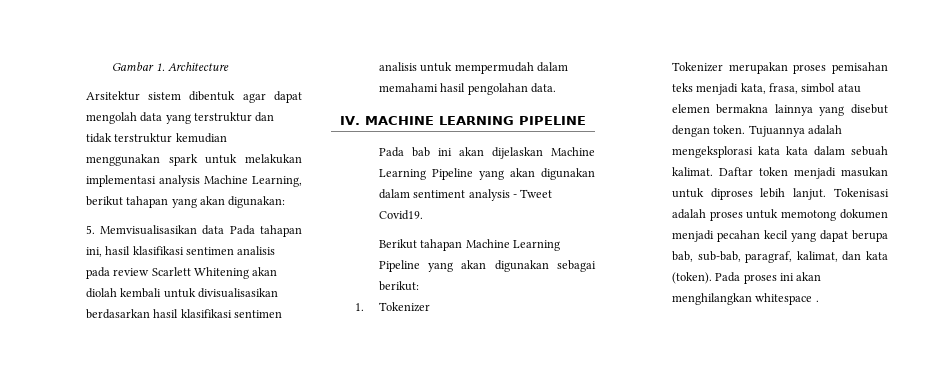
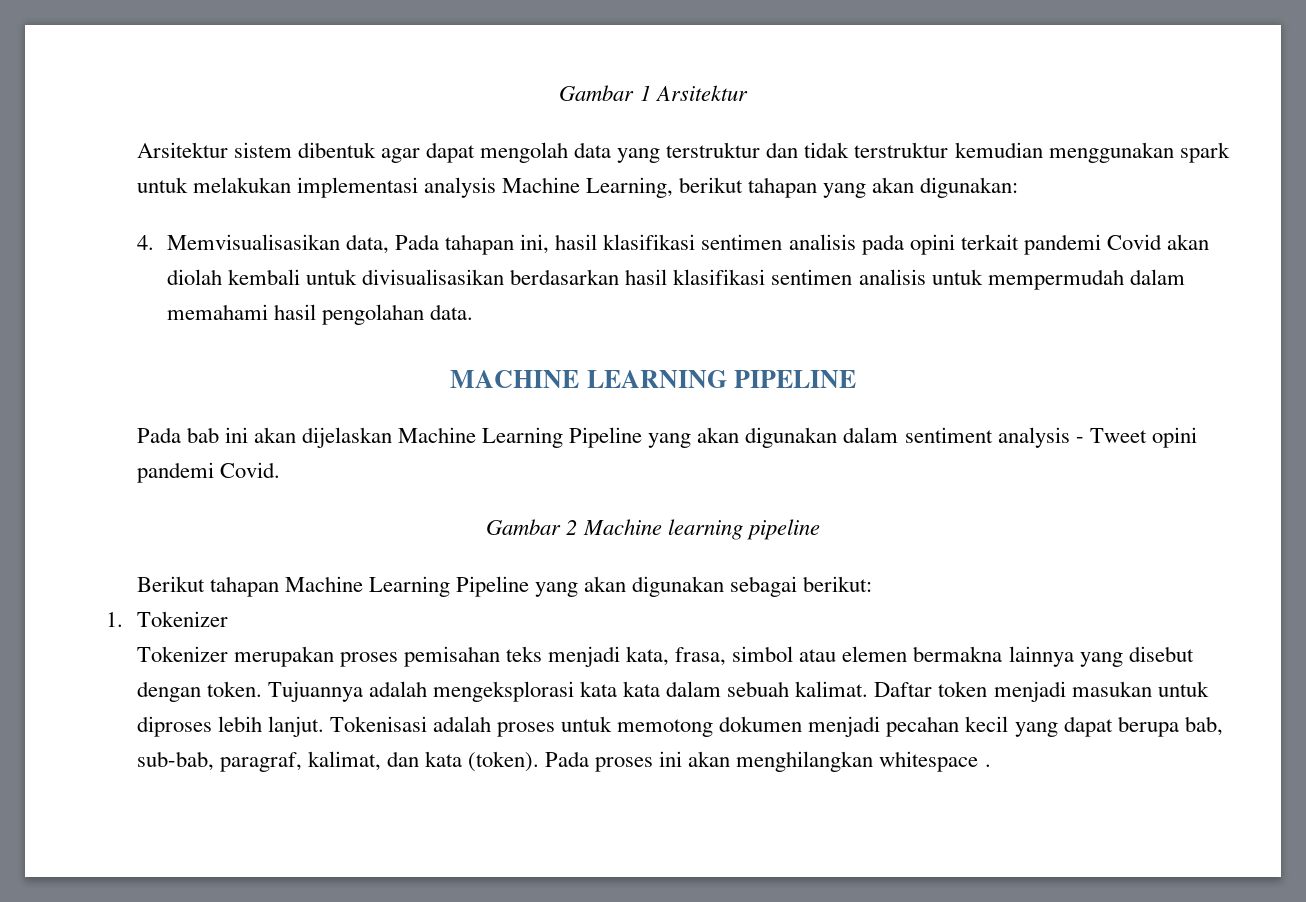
[112,62,229,71] Gambar 1. Architecture -> [559,85,748,101] Gambar 1 Arsitektur
[85,225,225,235] 5. Memvisualisasikan data -> [136,234,389,254] 4. Memvisualisasikan data,
[113,267,250,279] review Scarlett Whitening -> [909,234,1162,255] opini terkait pandemi Covid
[340,116,361,125] IV. -> (474, 312) none
[378,210,423,220] Covid19. -> [1151,427,1197,448] [136,462,280,483] [486,519,820,540] opini pandemi Covid. // Gambar 2 Machine learning pipeline

